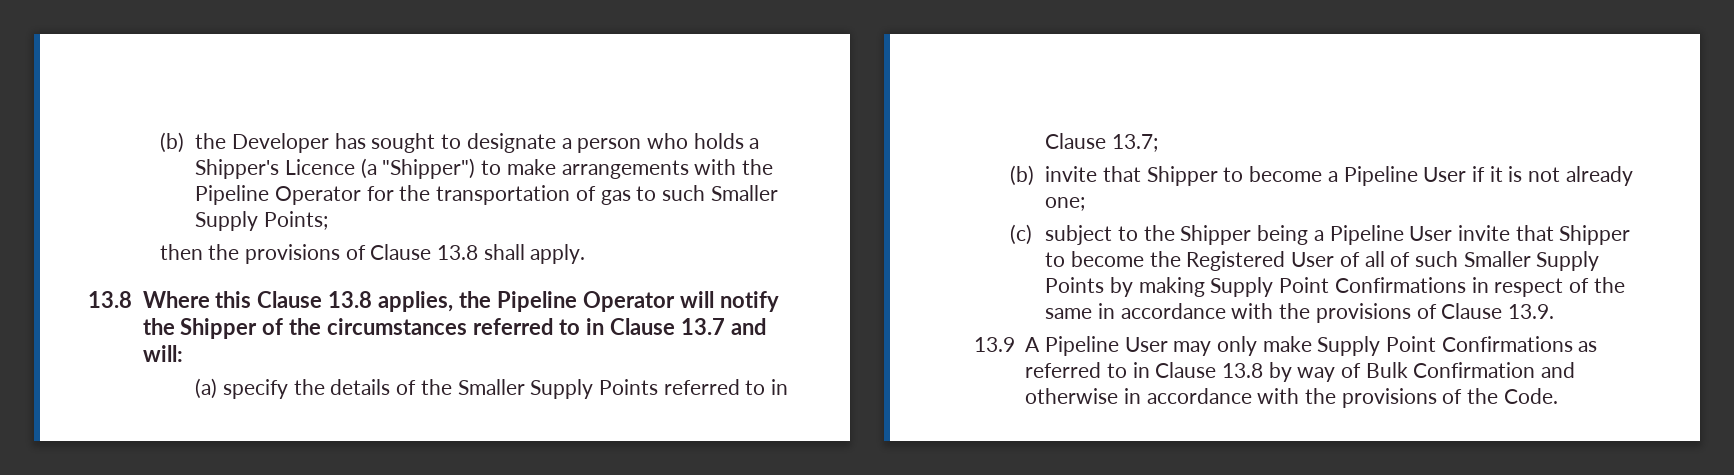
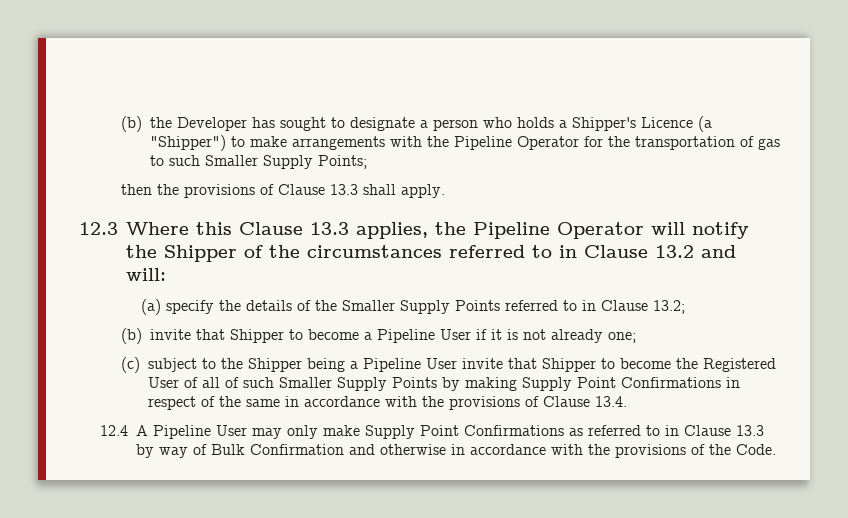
[437,245,479,260] 13.8 -> [329,184,358,195] 13.3
[88,291,132,308] 13.8 -> [79,222,118,235] 12.3
[328,291,373,308] 13.8 -> [310,222,349,235] 13.3
[680,318,725,335] 13.7 -> [655,245,694,258] 13.2
[1112,134,1159,152] 13.7; -> [653,300,686,314] 13.2;
[1507,304,1554,319] [973,337,1015,352] 13.9. // 13.9 -> [594,396,627,407] [99,425,128,436] 13.4. // 12.4
[1222,363,1264,378] 13.8 -> [735,425,764,436] 13.3

